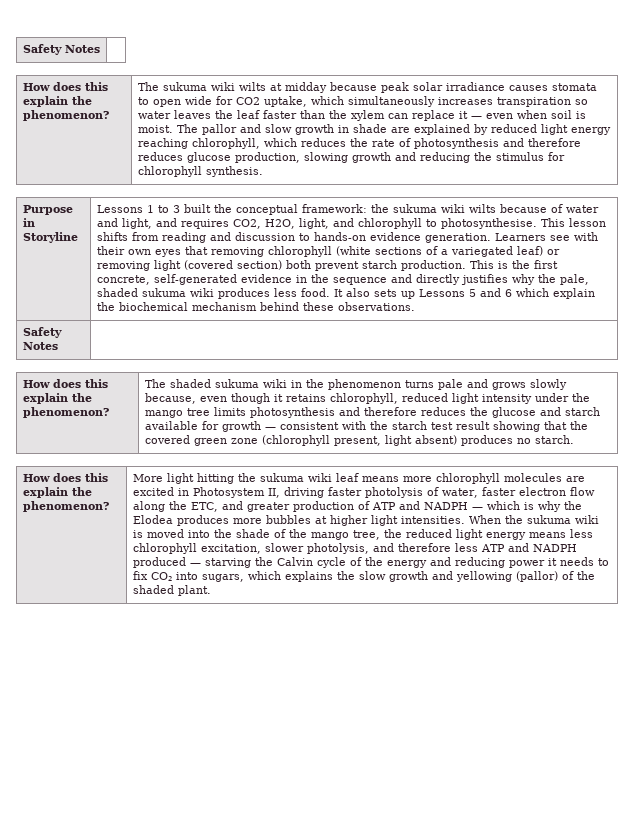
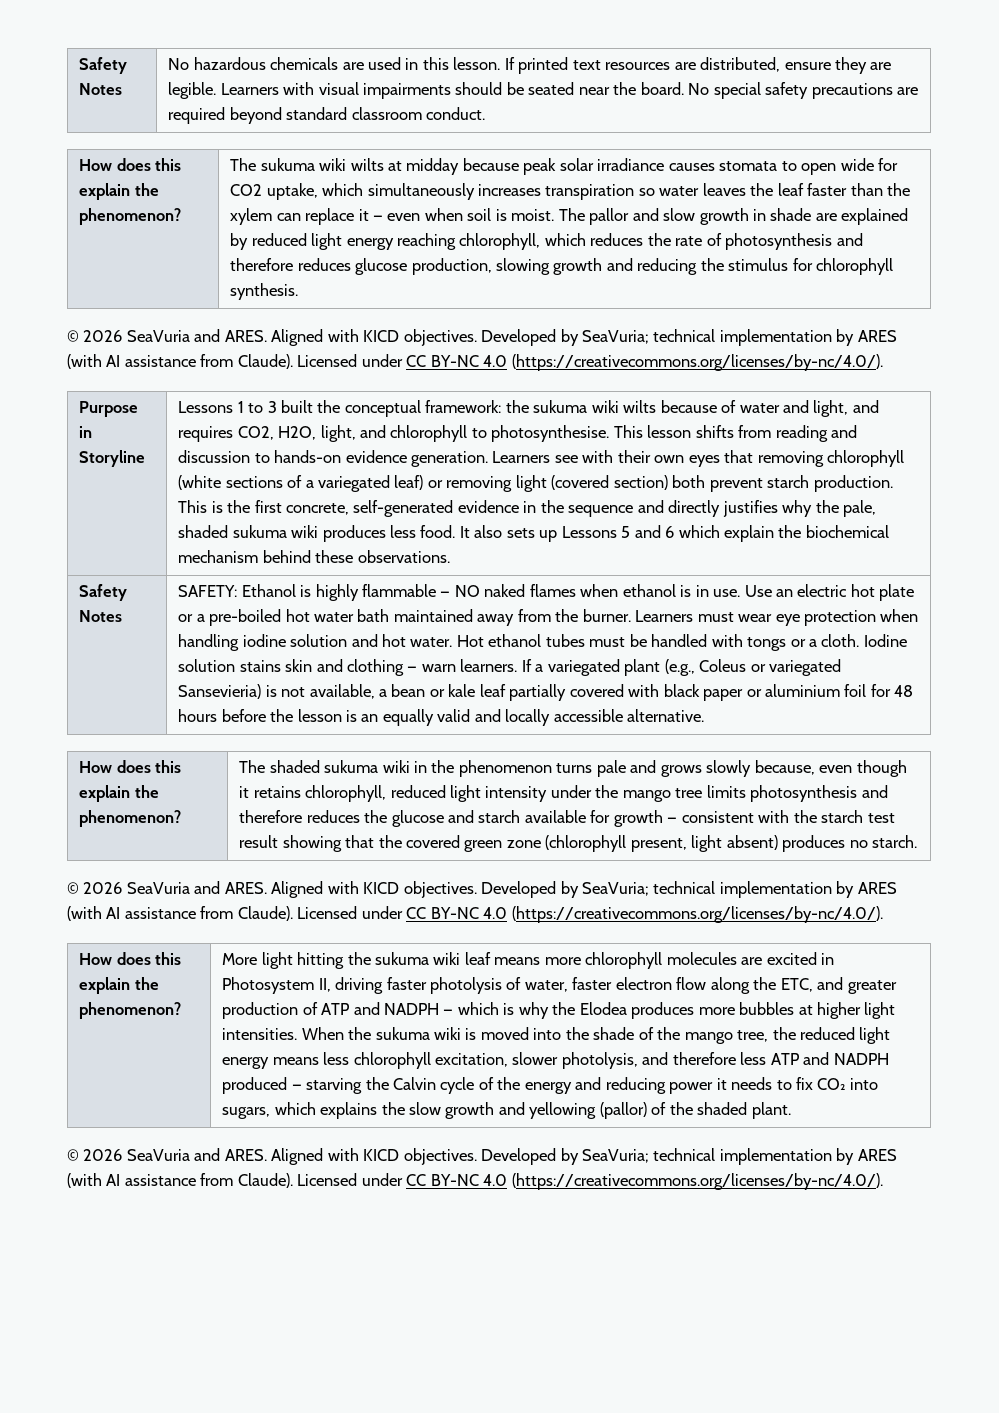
[22,44,100,55] Safety Notes | -> [79,57,128,74] [79,83,123,95] [168,57,892,74] [168,82,919,99] [168,107,486,124] Safety Notes | No hazardous chemicals are used in this lesson. If printed text resources are distributed, ensure they are legible. Learners with visual impairments should be seated near the board. No special safety precautions are required beyond standard classroom conduct.
(263, 171) none -> [67,329,897,346] [67,354,883,371] // © 2026 SeaVuria and ARES. Aligned with KICD objectives. Developed by SeaVuria; technical implementation by ARES (with AI assistance from Claude). Licensed under CC BY-NC 4.0 (https://creativecommons.org/licenses/by-nc/4.0/).
(58, 346) none -> [178,584,915,601] [178,609,919,626] [178,634,907,651] [178,659,842,676] [178,684,914,701] [178,709,705,726] SAFETY: Ethanol is highly flammable — NO naked flames when ethanol is in use. Use an electric hot plate or a pre-boiled hot water bath maintained away from the burner. Learners must wear eye protection when handling iodine solution and hot water. Hot ethanol tubes must be handled with tongs or a cloth. Iodine solution stains skin and clothing — warn learners. If a variegated plant (e.g., Coleus or variegated Sansevieria) is not available, a bean or kale leaf partially covered with black paper or aluminium foil for 48 hours before the lesson is an equally valid and locally accessible alternative.
(574, 439) none -> [67,881,897,898] [67,906,883,923] // © 2026 SeaVuria and ARES. Aligned with KICD objectives. Developed by SeaVuria; technical implementation by ARES (with AI assistance from Claude). Licensed under CC BY-NC 4.0 (https://creativecommons.org/licenses/by-nc/4.0/).
(211, 590) none -> [67,1148,897,1165] [67,1173,883,1190] // © 2026 SeaVuria and ARES. Aligned with KICD objectives. Developed by SeaVuria; technical implementation by ARES (with AI assistance from Claude). Licensed under CC BY-NC 4.0 (https://creativecommons.org/licenses/by-nc/4.0/).

